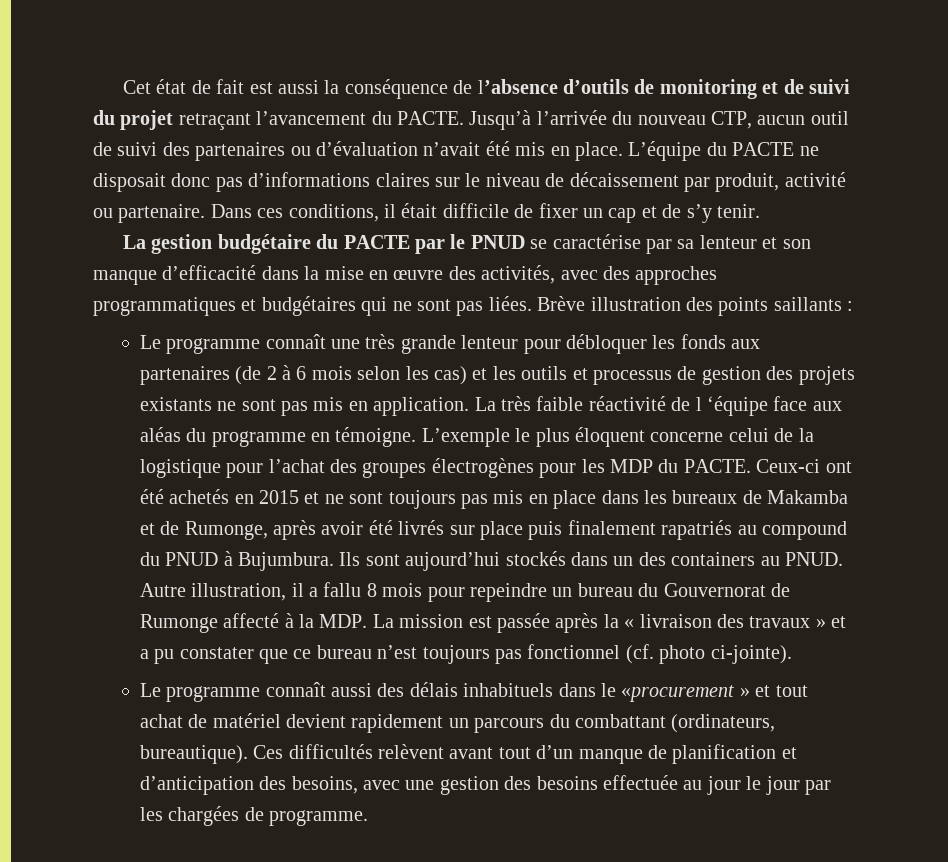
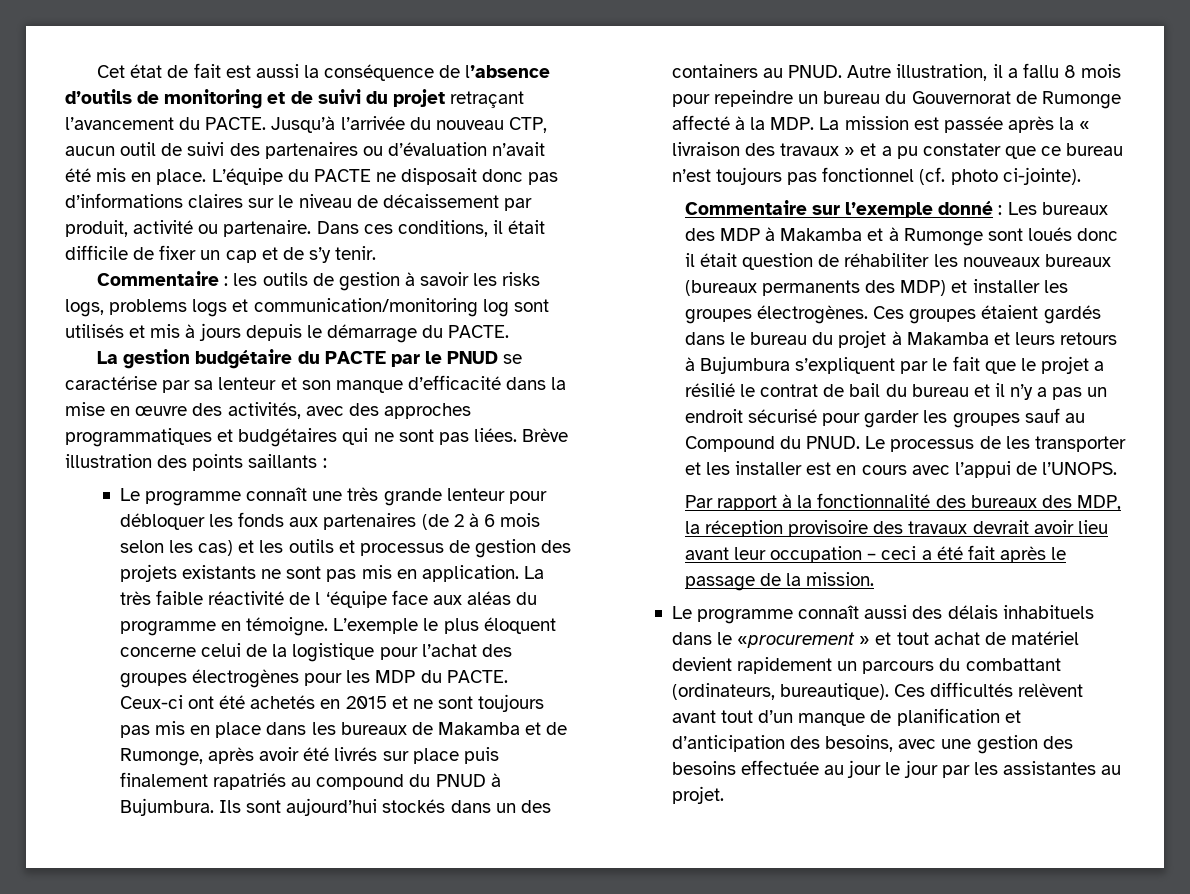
(760, 211) none -> [97,271,541,291] [65,298,549,317] [65,323,510,343] // Commentaire : les outils de gestion à savoir les risks logs, problems logs et communication/monitoring log sont utilisés et mis à jours depuis le démarrage du PACTE.
(792, 654) none -> [684,200,1108,218] [684,227,1119,246] [684,253,1111,270] [684,279,1068,296] [684,305,1101,324] [684,330,1118,348] [684,356,1105,374] [684,383,1108,400] [684,408,1085,428] [684,436,1126,452] [684,461,1118,478] [684,493,1121,511] [684,520,1108,537] [684,545,1067,563] [684,572,875,591] // Commentaire sur l’exemple donné : Les bureaux des MDP à Makamba et à Rumonge sont loués donc il était question de réhabiliter les nouveaux bureaux (bureaux permanents des MDP) et installer les groupes électrogènes. Ces groupes étaient gardés dans le bureau du projet à Makamba et leurs retours à Bujumbura s’expliquent par le fait que le projet a résilié le contrat de bail du bureau et il n’y a pas un endroit sécurisé pour garder les groupes sauf au Compound du PNUD. Le processus de les transporter et les installer est en cours avec l’appui de l’UNOPS. // Par rapport à la fonctionnalité des bureaux des MDP, la réception provisoire des travaux devrait avoir lieu avant leur occupation – ceci a été fait après le passage de la mission.
[168,806,368,826] chargées de programme. -> [1002,761,1122,775] [671,786,724,804] assistantes au projet.

